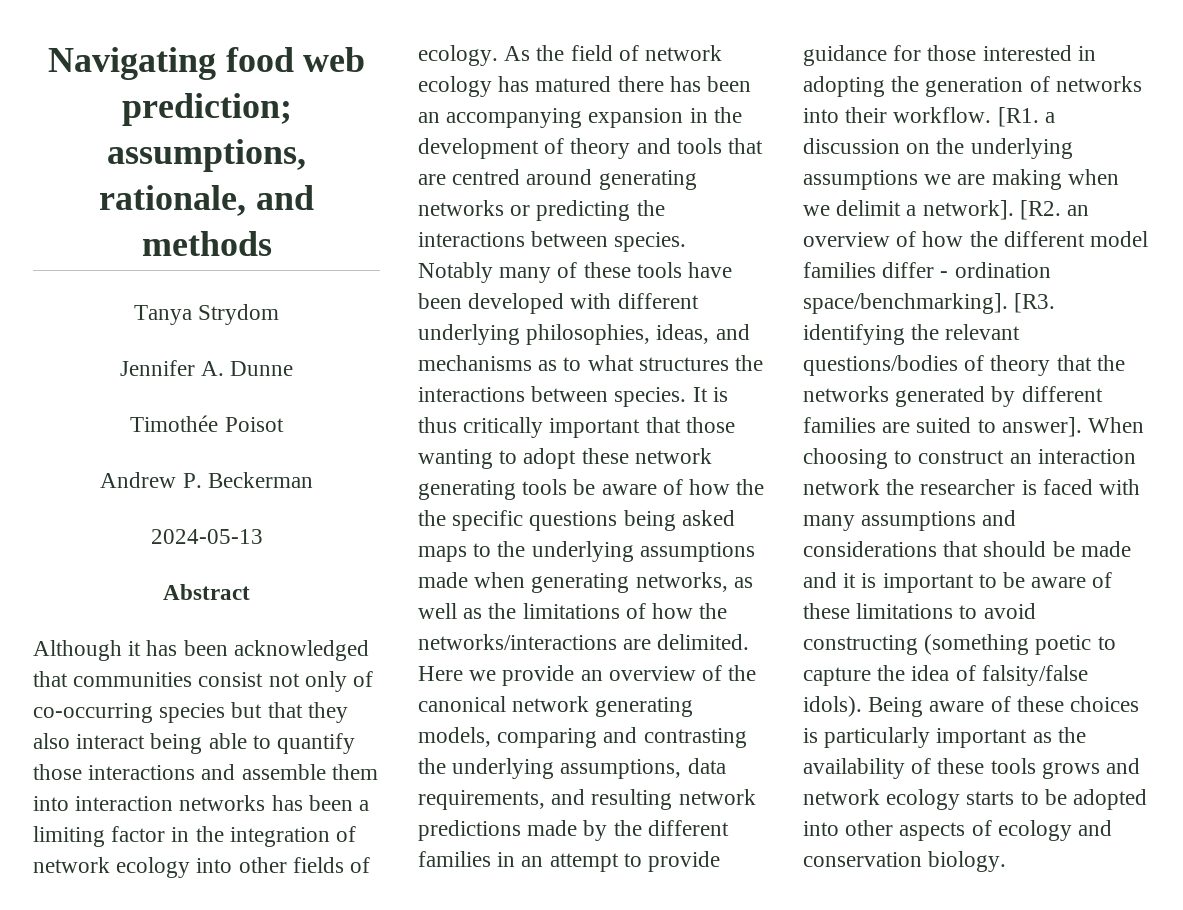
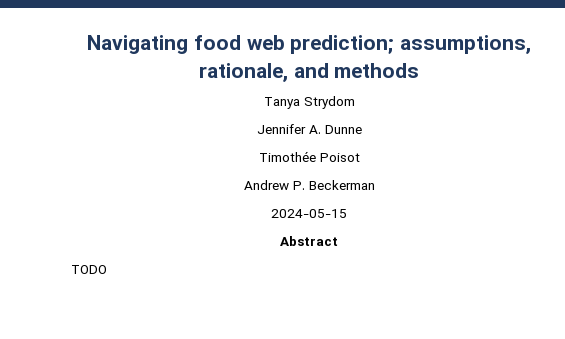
[150,529,263,544] 2024-05-13 -> [271,209,347,218] 2024-05-15
[33,640,369,661] [33,671,374,692] [33,702,348,723] [33,733,356,754] [33,764,378,780] [33,795,370,811] [33,826,357,847] [33,857,371,878] [418,45,723,66] [418,76,752,97] [418,107,742,128] [418,138,764,159] [418,169,697,190] [418,200,665,221] [418,231,687,252] [418,262,733,283] [418,293,699,314] [418,324,750,345] [418,355,764,371] [418,386,728,407] [418,417,735,438] [418,448,712,469] [418,479,765,500] [418,510,735,531] [418,541,755,562] [418,572,753,593] [418,603,728,619] [418,634,750,650] [418,665,757,686] [418,696,694,717] [418,727,747,748] [418,758,726,779] [418,789,756,810] [418,820,729,841] [418,851,721,872] [803,45,1096,66] [803,76,1142,97] [803,107,1055,127] [803,138,1073,159] [803,169,1119,190] [803,200,1090,220] [803,231,1149,247] [803,262,1051,278] [803,293,1056,314] [803,324,1021,345] [803,355,1125,376] [803,386,1103,407] [803,417,1145,437] [803,448,1136,469] [803,479,1141,495] [803,510,1017,531] [803,541,1131,557] [803,572,1113,593] [803,603,1036,619] [803,634,1116,655] [803,665,1088,686] [803,696,1140,717] [803,727,1086,748] [803,758,1141,779] [803,789,1148,810] [803,820,1113,841] [803,851,1007,872] Although it has been acknowledged that communities consist not only of co-occurring species but that they also interact being able to quantify those interactions and assemble them into interaction networks has been a limiting factor in the integration of network ecology into other fields of ecology. As the field of network ecology has matured there has been an accompanying expansion in the development of theory and tools that are centred around generating networks or predicting the interactions between species. Notably many of these tools have been developed with different underlying philosophies, ideas, and mechanisms as to what structures the interactions between species. It is thus critically important that those wanting to adopt these network generating tools be aware of how the the specific questions being asked maps to the underlying assumptions made when generating networks, as well as the limitations of how the networks/interactions are delimited. Here we provide an overview of the canonical network generating models, comparing and contrasting the underlying assumptions, data requirements, and resulting network predictions made by the different families in an attempt to provide guidance for those interested in adopting the generation of networks into their workflow. [R1. a discussion on the underlying assumptions we are making when we delimit a network]. [R2. an overview of how the different model families differ - ordination space/benchmarking]. [R3. identifying the relevant questions/bodies of theory that the networks generated by different families are suited to answer]. When choosing to construct an interaction network the researcher is faced with many assumptions and considerations that should be made and it is important to be aware of these limitations to avoid constructing (something poetic to capture the idea of falsity/false idols). Being aware of these choices is particularly important as the availability of these tools grows and network ecology starts to be adopted into other aspects of ecology and conservation biology. -> [71,265,107,274] TODO

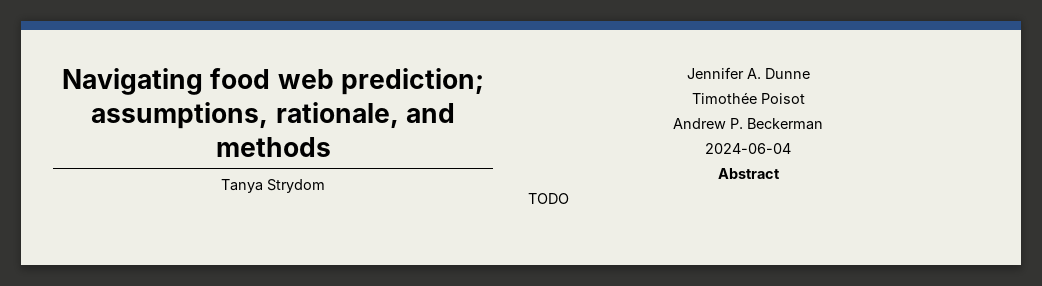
[271,209,347,218] 2024-05-15 -> [705,143,791,154] 2024-06-04

